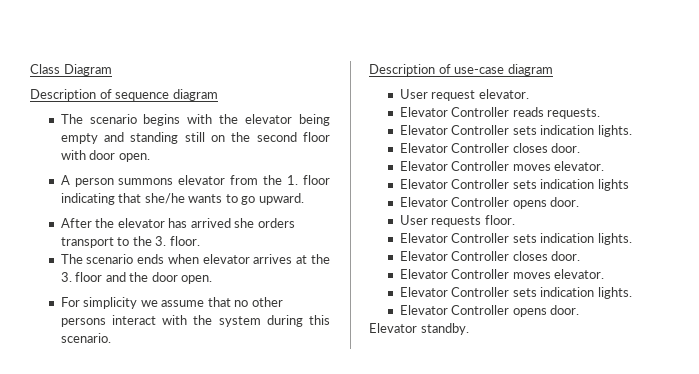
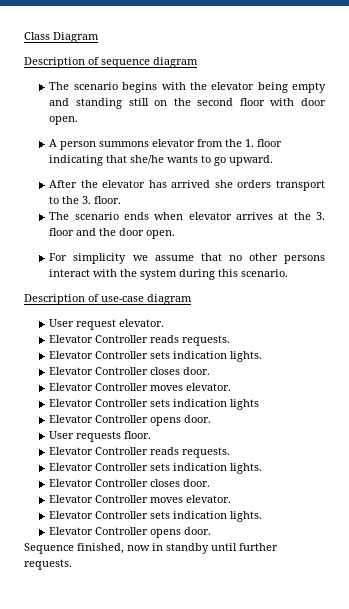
(515, 220) none -> [49,447,231,458] // Elevator Controller reads requests.
[369,323,469,335] Elevator standby. -> [24,543,278,554] [24,559,72,570] Sequence finished, now in standby until further requests.

